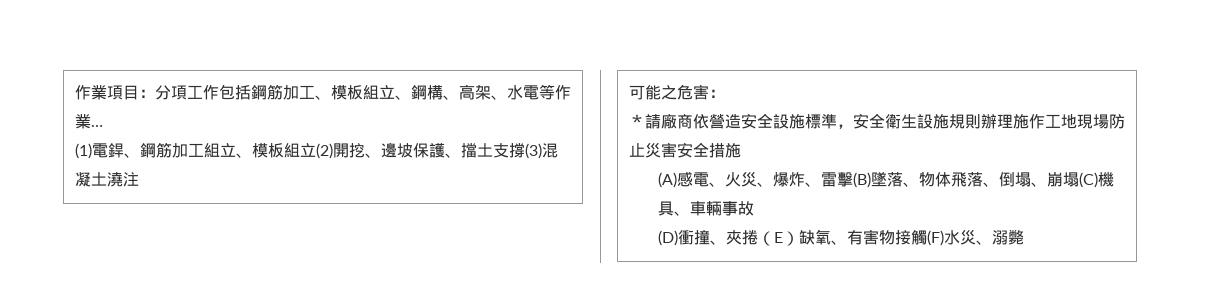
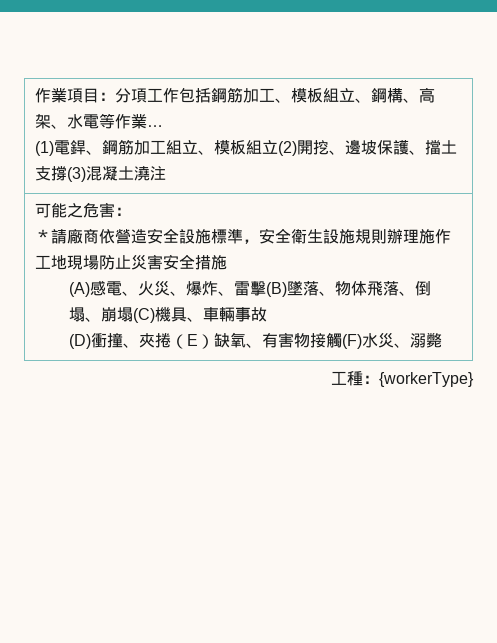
(1025, 237) none -> [331,371,474,387] // 工種：{workerType}

